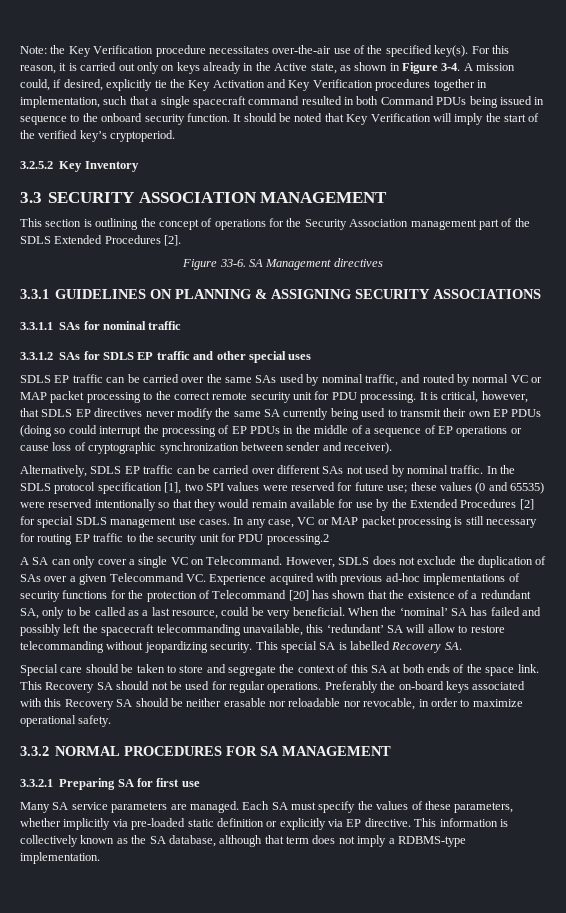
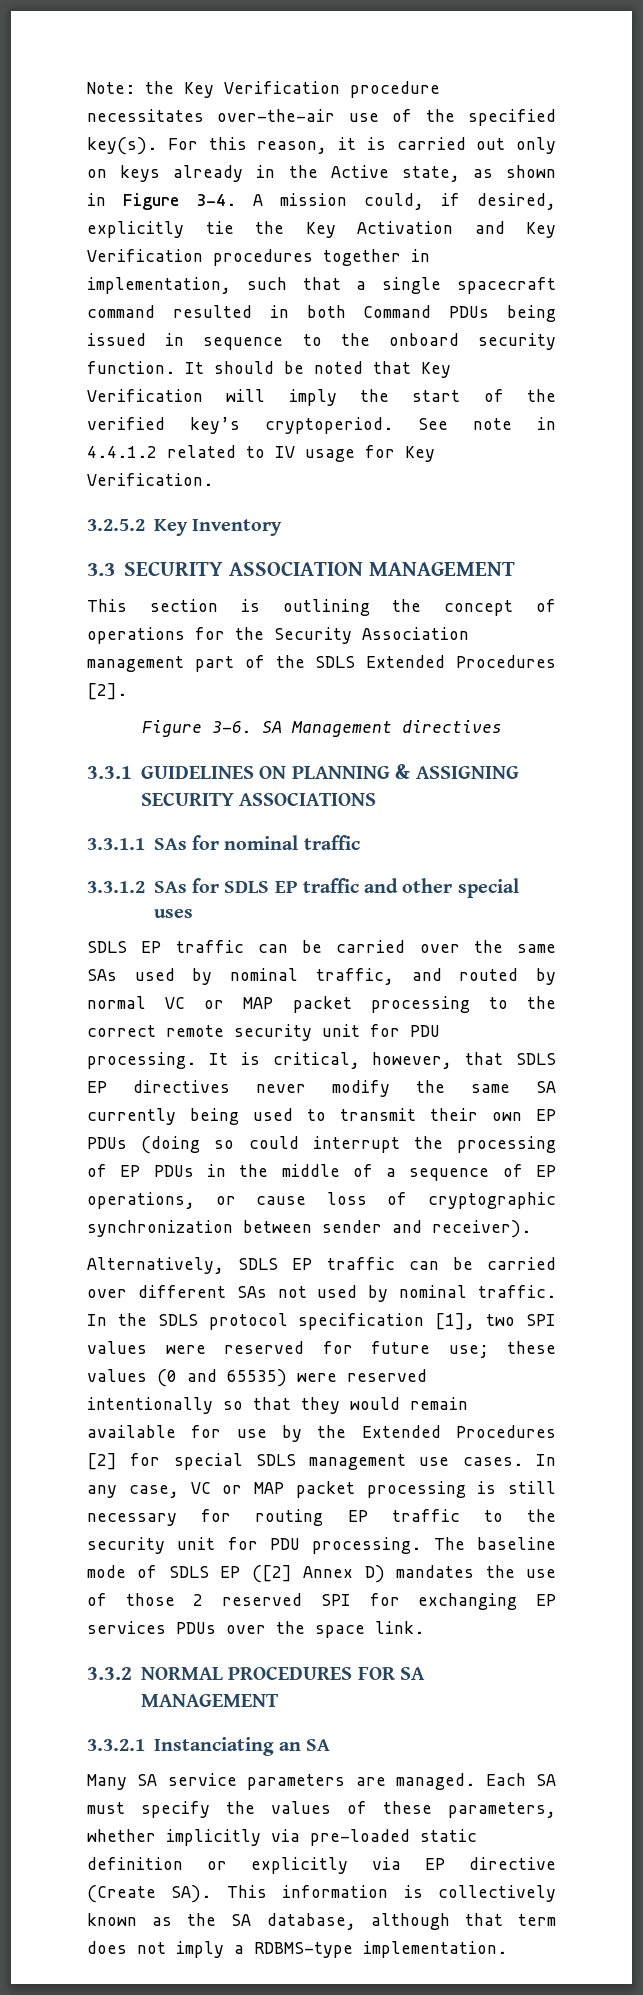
(176, 136) none -> [418,417,556,430] [87,445,435,462] [87,473,213,486] See note in 4.4.1.2 related to IV usage for Key Verification.
[219,259,246,267] 33-6. -> [211,721,252,733] 3-6.
[456,426,508,437] operations -> [87,1192,195,1209] operations,
[266,534,329,545] [20,556,547,568] [20,573,520,585] [20,590,531,602] [20,607,542,619] [20,624,505,636] [20,641,462,653] [20,664,539,676] [20,681,526,693] [20,698,523,710] [20,715,112,727] processing.2 // A SA can only cover a single VC on Telecommand. However, SDLS does not exclude the duplication of SAs over a given Telecommand VC. Experience acquired with previous ad-hoc implementations of security functions for the protection of Telecommand [20] has shown that the existence of a redundant SA, only to be called as a last resource, could be very beneficial. When the ‘nominal’ SA has failed and possibly left the spacecraft telecommanding unavailable, this ‘redundant’ SA will allow to restore telecommanding without jeopardizing security. This special SA is labelled Recovery SA. // Special care should be taken to store and segregate the context of this SA at both ends of the space link. This Recovery SA should not be used for regular operations. Preferably the on-board keys associated with this Recovery SA should be neither erasable nor reloadable nor revocable, in order to maximize operational safety. -> [312,1537,556,1554] [87,1565,557,1583] [87,1593,556,1610] [87,1621,424,1638] processing. The baseline mode of SDLS EP ([2] Annex D) mandates the use of those 2 reserved SPI for exchanging EP services PDUs over the space link.
[59,778,200,790] Preparing SA for first use -> [153,1737,331,1756] Instanciating an SA
[364,818,411,827] directive. -> [469,1857,556,1870] [87,1885,212,1903] directive (Create SA).

